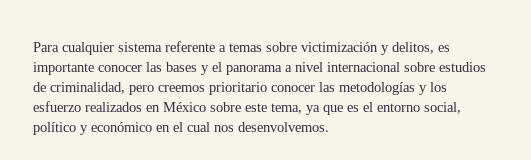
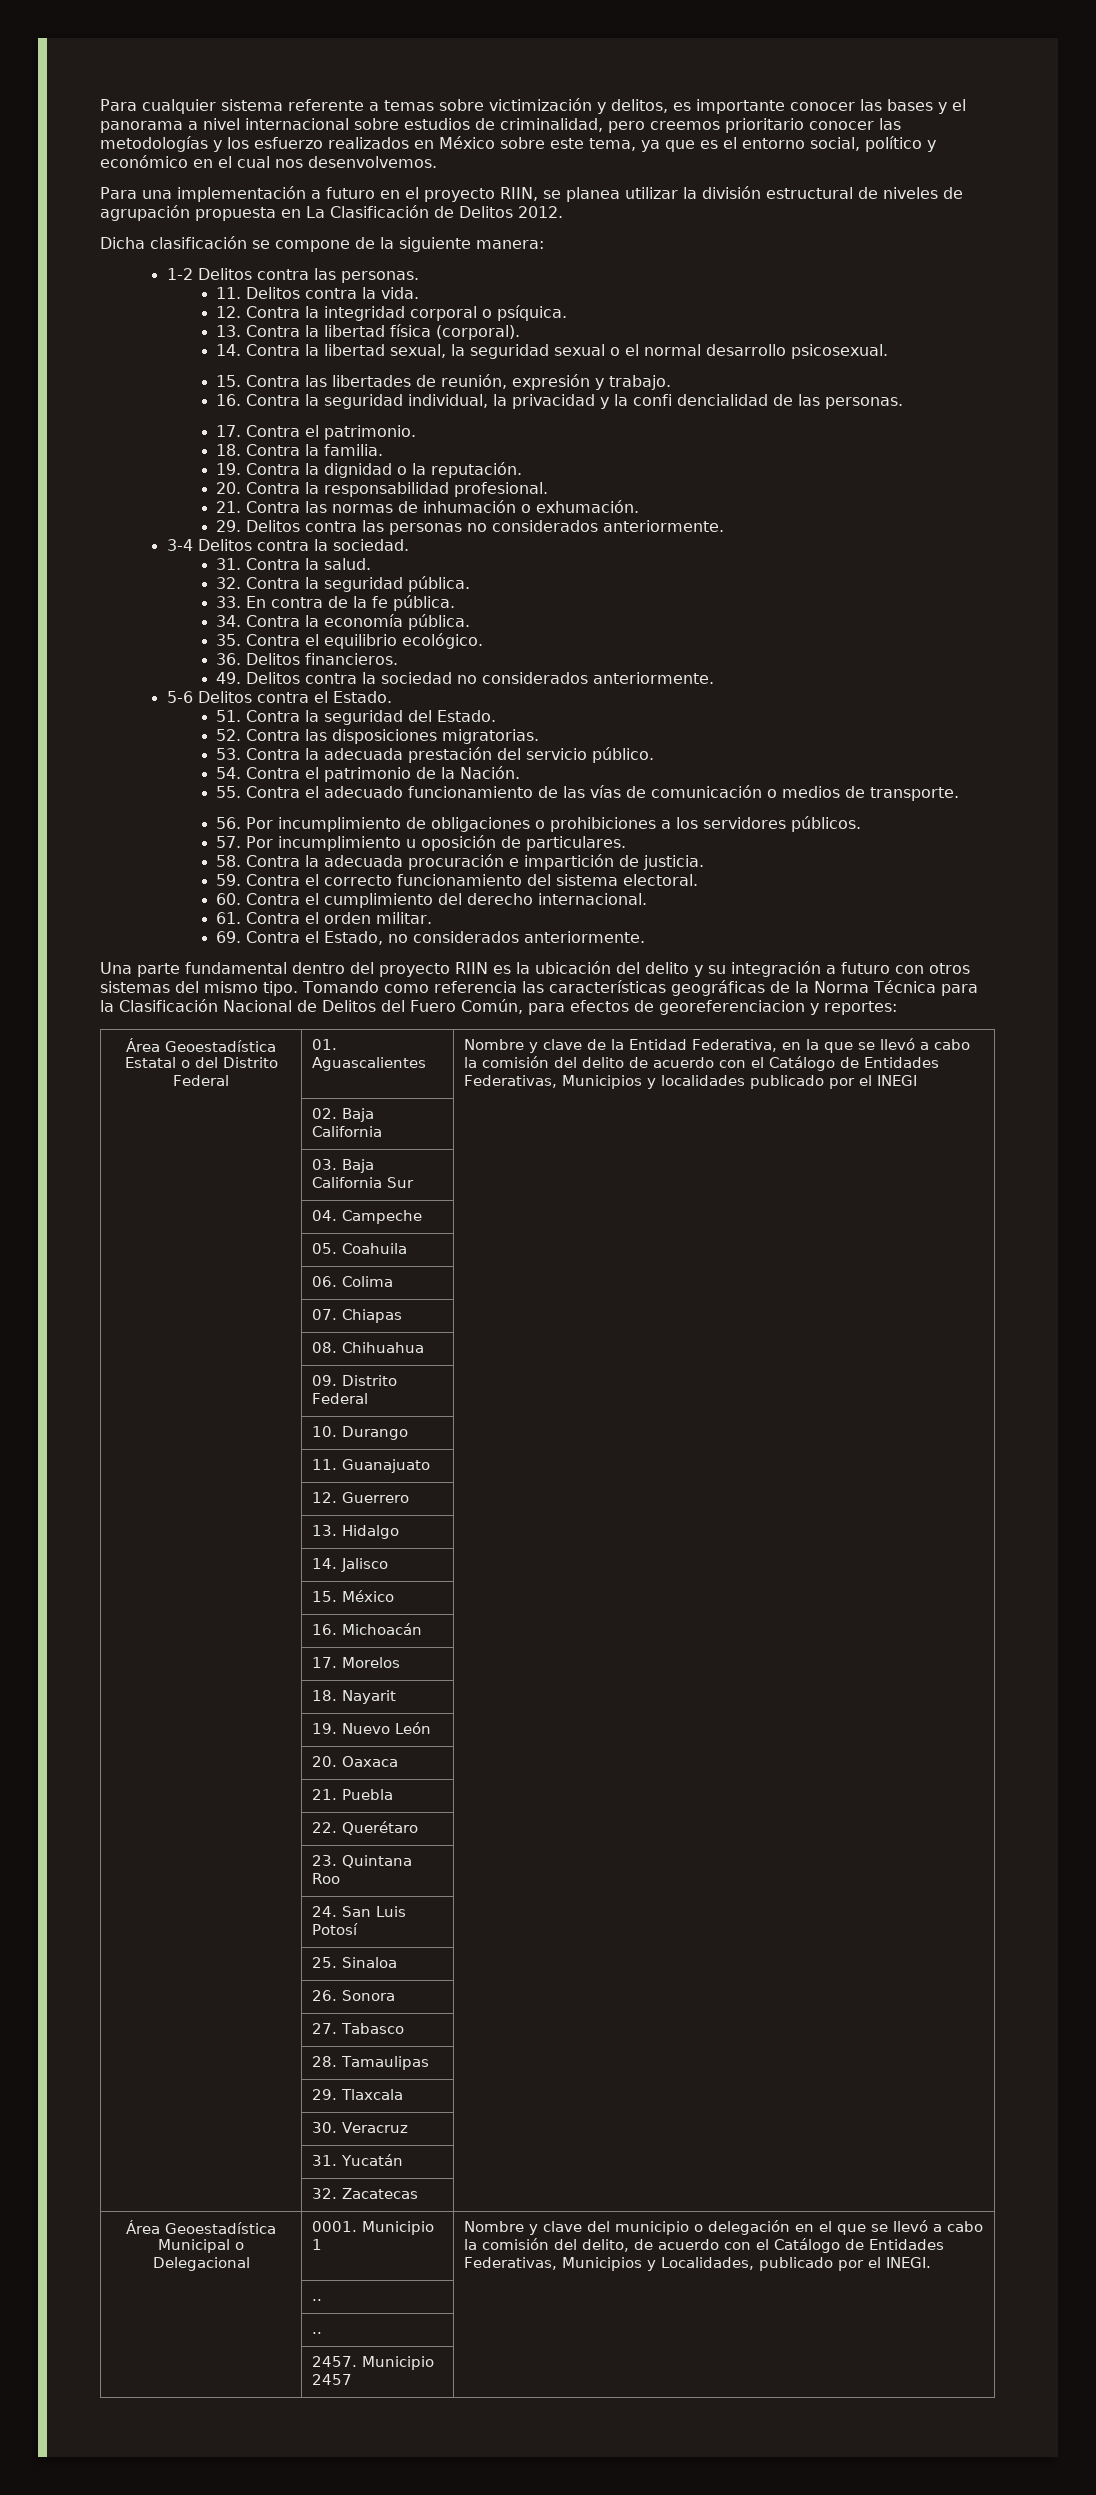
(329, 127) none -> [100,186,963,202] [100,205,563,221] [100,236,544,252] [166,268,419,283] [216,287,420,299] [216,305,568,321] [216,324,521,340] [216,344,889,359] [216,374,672,390] [216,394,904,409] [216,425,417,440] [216,444,384,456] [216,462,523,478] [216,482,549,497] [216,500,640,513] [216,520,725,535] [166,539,409,551] [216,558,372,570] [216,576,471,592] [216,595,456,611] [216,614,471,630] [216,633,484,649] [216,653,399,665] [216,672,715,684] [166,691,392,703] [216,710,497,725] [216,729,540,744] [216,747,655,763] [216,766,521,782] [216,785,960,801] [216,816,862,832] [216,835,627,851] [216,854,705,870] [216,874,699,886] [216,893,648,908] [216,912,433,924] [216,931,646,945] [100,961,970,977] [100,980,978,996] [100,999,897,1015] [126,1038,276,1052] [124,1057,278,1068] [173,1075,229,1086] [312,1039,338,1050] [312,1057,427,1071] [464,1038,971,1053] [464,1056,940,1071] [464,1075,918,1089] [312,1108,375,1122] [312,1126,383,1137] [312,1159,375,1173] [312,1177,415,1188] [312,1210,423,1224] [312,1243,408,1254] [312,1276,394,1287] [312,1309,403,1323] [312,1342,425,1353] [312,1375,398,1386] [312,1393,369,1404] [312,1426,409,1440] [312,1459,431,1473] [312,1492,410,1503] [312,1525,400,1539] [312,1558,389,1572] [312,1590,395,1602] [312,1623,423,1635] [312,1657,401,1668] [312,1690,397,1704] [312,1722,432,1734] [312,1756,399,1767] [312,1789,394,1800] [312,1821,419,1835] [312,1855,413,1868] [312,1873,341,1884] [312,1906,407,1917] [312,1923,359,1935] [312,1957,398,1968] [312,1990,396,2001] [312,2023,405,2034] [312,2056,430,2070] [312,2089,404,2100] [312,2122,409,2133] [312,2154,404,2166] [312,2188,419,2199] [126,2220,276,2234] [158,2239,244,2253] [152,2257,250,2271] [312,2221,435,2235] [312,2239,323,2250] [464,2220,984,2235] [464,2238,945,2253] [464,2257,932,2271] [312,2299,323,2301] [312,2332,323,2334] [312,2356,435,2370] [312,2374,353,2385] // Para una implementación a futuro en el proyecto RIIN, se planea utilizar la división estructural de niveles de agrupación propuesta en La Clasificación de Delitos 2012. // Dicha clasificación se compone de la siguiente manera: // 1-2 Delitos contra las personas. // 11. Delitos contra la vida. // 12. Contra la integridad corporal o psíquica. // 13. Contra la libertad física (corporal). // 14. Contra la libertad sexual, la seguridad sexual o el normal desarrollo psicosexual. // 15. Contra las libertades de reunión, expresión y trabajo. // 16. Contra la seguridad individual, la privacidad y la confi dencialidad de las personas. // 17. Contra el patrimonio. // 18. Contra la familia. // 19. Contra la dignidad o la reputación. // 20. Contra la responsabilidad profesional. // 21. Contra las normas de inhumación o exhumación. // 29. Delitos contra las personas no considerados anteriormente. // 3-4 Delitos contra la sociedad. // 31. Contra la salud. // 32. Contra la seguridad pública. // 33. En contra de la fe pública. // 34. Contra la economía pública. // 35. Contra el equilibrio ecológico. // 36. Delitos financieros. // 49. Delitos contra la sociedad no considerados anteriormente. // 5-6 Delitos contra el Estado. // 51. Contra la seguridad del Estado. // 52. Contra las disposiciones migratorias. // 53. Contra la adecuada prestación del servicio público. // 54. Contra el patrimonio de la Nación. // 55. Contra el adecuado funcionamiento de las vías de comunicación o medios de transporte. // 56. Por incumplimiento de obligaciones o prohibiciones a los servidores públicos. // 57. Por incumplimiento u oposición de particulares. // 58. Contra la adecuada procuración e impartición de justicia. // 59. Contra el correcto funcionamiento del sistema electoral. // 60. Contra el cumplimiento del derecho internacional. // 61. Contra el orden militar. // 69. Contra el Estado, no considerados anteriormente. // Una parte fundamental dentro del proyecto RIIN es la ubicación del delito y su integración a futuro con otros sistemas del mismo tipo. Tomando como referencia las características geográficas de la Norma Técnica para la Clasificación Nacional de Delitos del Fuero Común, para efectos de georeferenciacion y reportes: // Área Geoestadística Estatal o del Distrito Federal | 01. Aguascalientes | Nombre y clave de la Entidad Federativa, en la que se llevó a cabo la comisión del delito de acuerdo con el Catálogo de Entidades Federativas, Municipios y localidades publicado por el INEGI // | 02. Baja California | // | 03. Baja California Sur | // | 04. Campeche | // | 05. Coahuila | // | 06. Colima | // | 07. Chiapas | // | 08. Chihuahua | // | 09. Distrito Federal | // | 10. Durango | // | 11. Guanajuato | // | 12. Guerrero | // | 13. Hidalgo | // | 14. Jalisco | // | 15. México | // | 16. Michoacán | // | 17. Morelos | // | 18. Nayarit | // | 19. Nuevo León | // | 20. Oaxaca | // | 21. Puebla | // | 22. Querétaro | // | 23. Quintana Roo | // | 24. San Luis Potosí | // | 25. Sinaloa | // | 26. Sonora | // | 27. Tabasco | // | 28. Tamaulipas | // | 29. Tlaxcala | // | 30. Veracruz | // | 31. Yucatán | // | 32. Zacatecas | // Área Geoestadística Municipal o Delegacional | 0001. Municipio 1 | Nombre y clave del municipio o delegación en el que se llevó a cabo la comisión del delito, de acuerdo con el Catálogo de Entidades Federativas, Municipios y Localidades, publicado por el INEGI. // | .. | // | .. | // | 2457. Municipio 2457 |

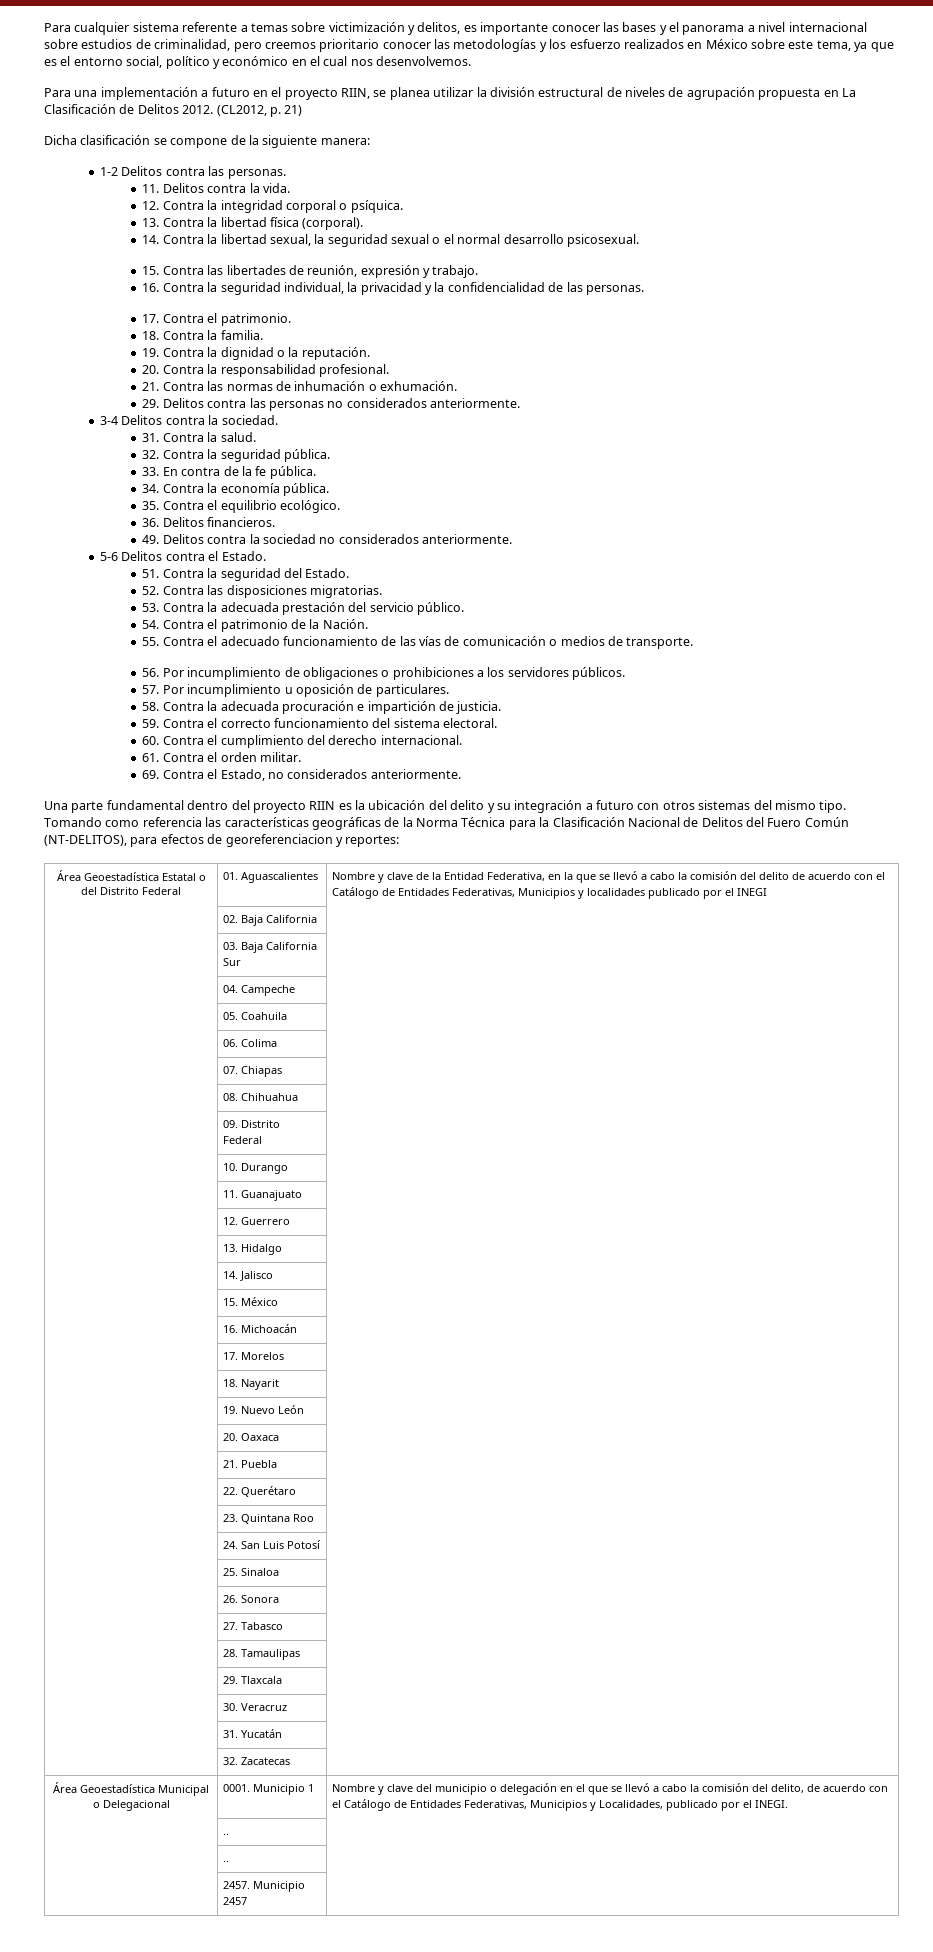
(563, 212) none -> [216,105,303,117] (CL2012, p. 21)
[633,394,769,406] confi dencialidad -> [447,282,545,292] confidencialidad
[460,999,523,1014] Común, -> [804,817,849,827] [44,835,127,846] Común (NT-DELITOS),

